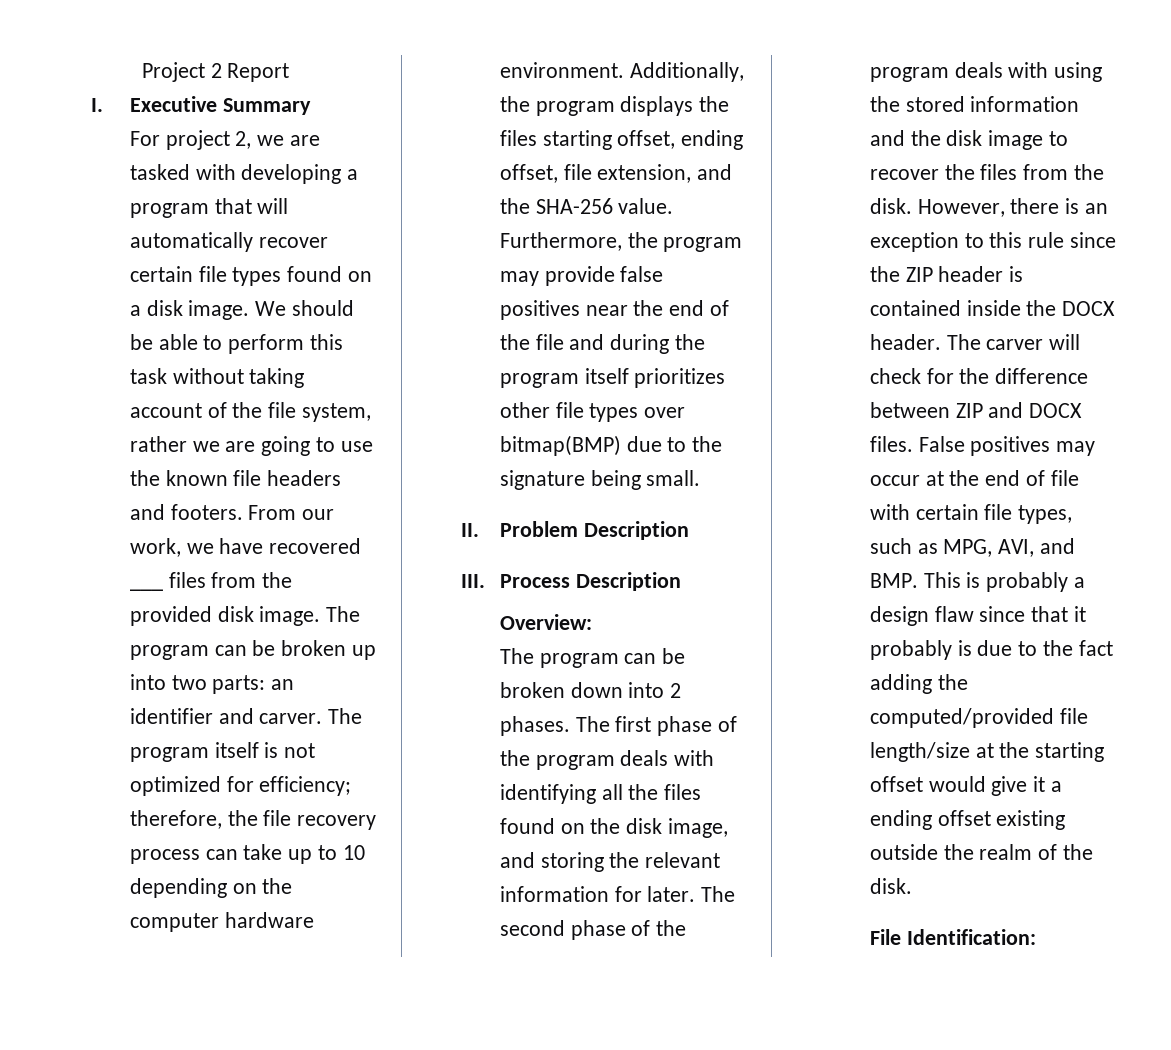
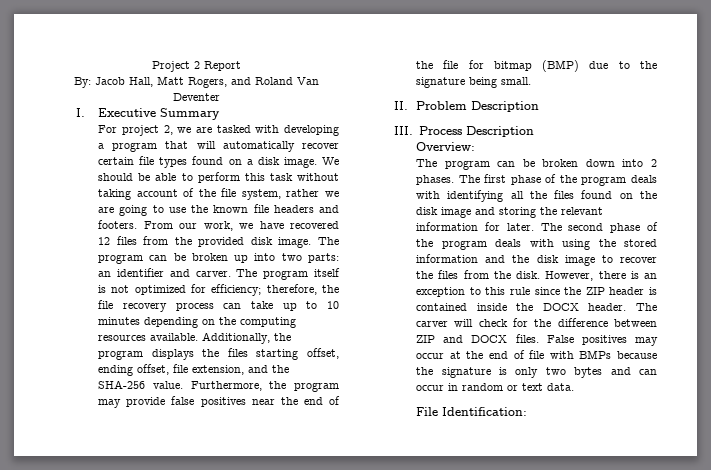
(290, 72) none -> [74,76,319,88] [173,93,220,101] // By: Jacob Hall, Matt Rogers, and Roland Van Deventer
[129,588,163,591] ___ -> [98,237,111,245] 12
(365, 852) none -> [98,317,141,325] minutes
[129,912,314,932] [499,62,624,78] computer hardware environment. -> [240,317,297,328] [98,333,199,341] computing resources available.
[569,334,706,354] [499,368,726,388] [499,402,686,422] [499,435,621,456] and during the program itself prioritizes other file types over bitmap(BMP) -> [468,60,580,72] for bitmap (BMP)
[668,818,729,838] image, -> [441,207,472,218] image
[915,504,1073,524] [869,538,1076,557] [869,572,1086,592] [869,606,1087,626] [869,640,1113,660] [869,674,968,694] [869,708,1088,728] [869,742,1105,762] [869,776,1063,796] [869,810,1066,830] [869,844,1094,860] [869,878,912,894] certain file types, such as MPG, AVI, and BMP. This is probably a design flaw since that it probably is due to the fact adding the computed/provided file length/size at the starting offset would give it a ending offset existing outside the realm of the disk. -> [579,350,657,359] [416,367,657,378] [416,383,575,391] BMPs because the signature is only two bytes and can occur in random or text data.

